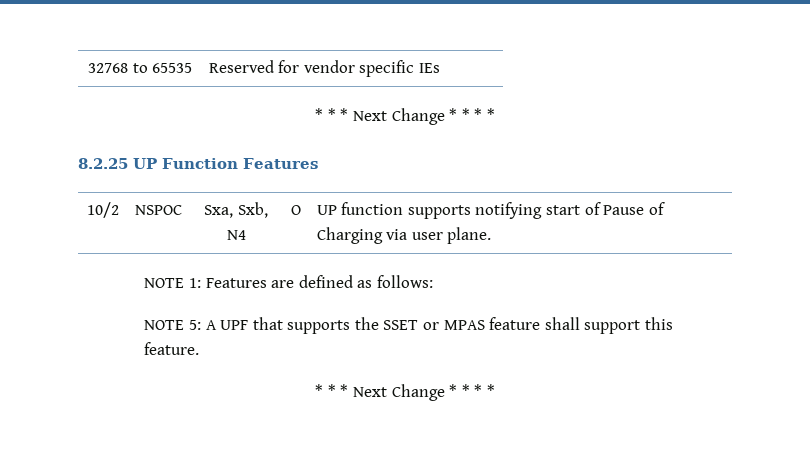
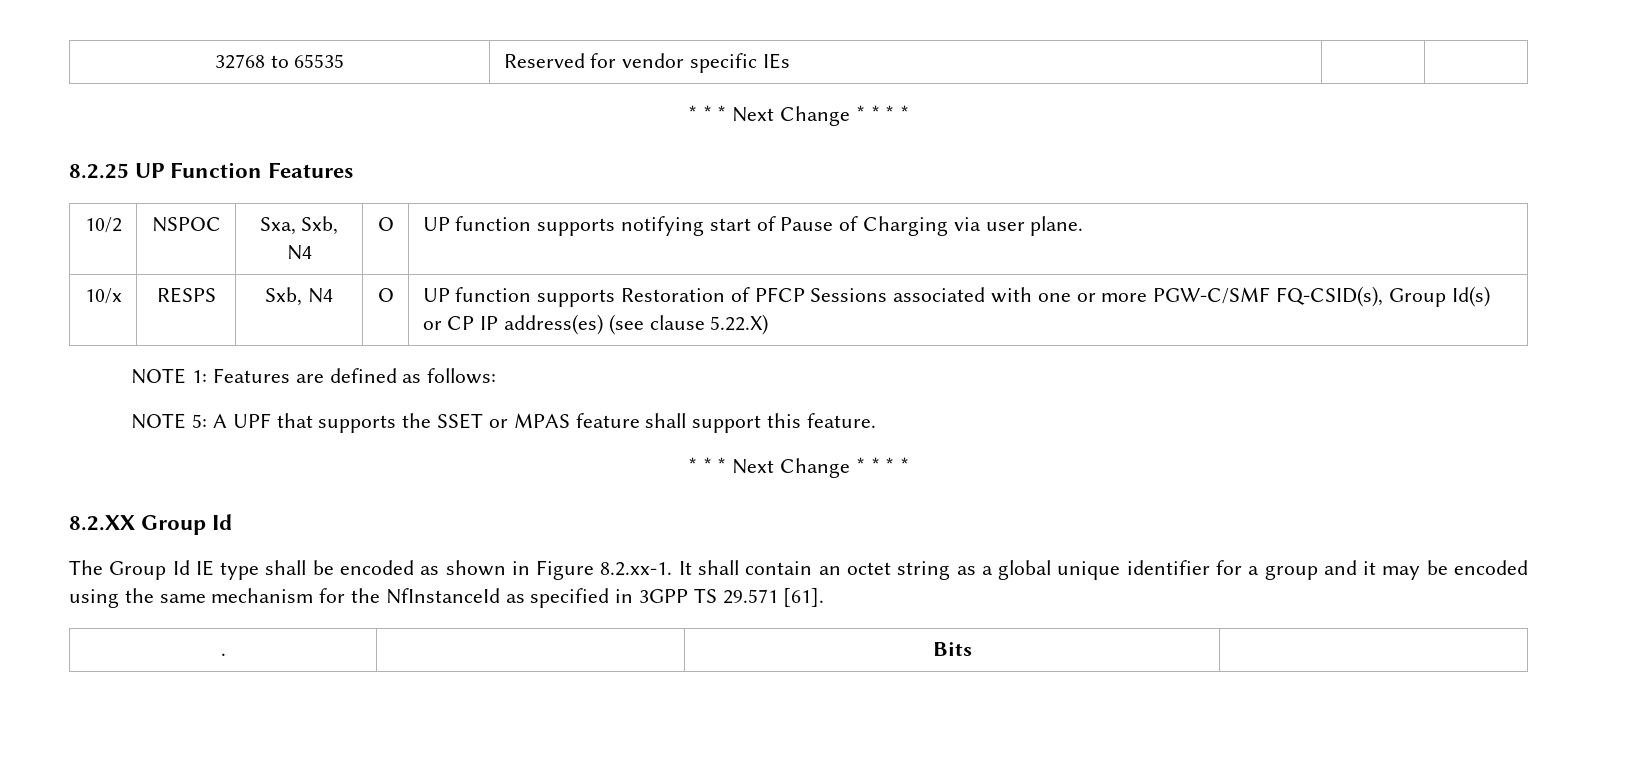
(492, 235) none -> [84,288,122,304] [156,287,216,303] [265,287,333,306] [377,288,394,302] [422,286,1490,307] [422,314,769,335] // 10/x | RESPS | Sxb, N4 | O | UP function supports Restoration of PFCP Sessions associated with one or more PGW-C/SMF FQ-CSID(s), Group Id(s) or CP IP address(es) (see clause 5.22.X)
(495, 390) none -> [69,514,233,535] [69,560,1528,580] [69,588,825,608] [220,653,226,656] [932,642,972,656] // 8.2.XX Group Id // The Group Id IE type shall be encoded as shown in Figure 8.2.xx-1. It shall contain an octet string as a global unique identifier for a group and it may be encoded using the same mechanism for the NfInstanceId as specified in 3GPP TS 29.571 [61]. // . | | Bits |

